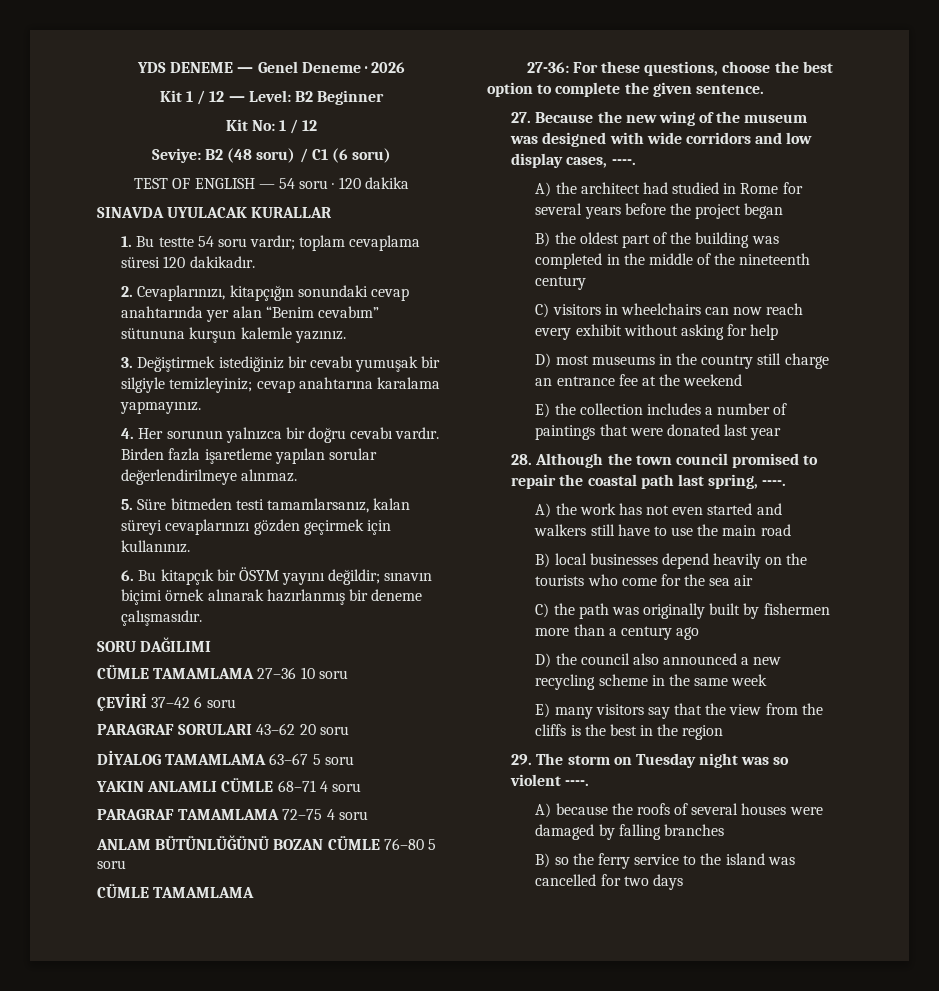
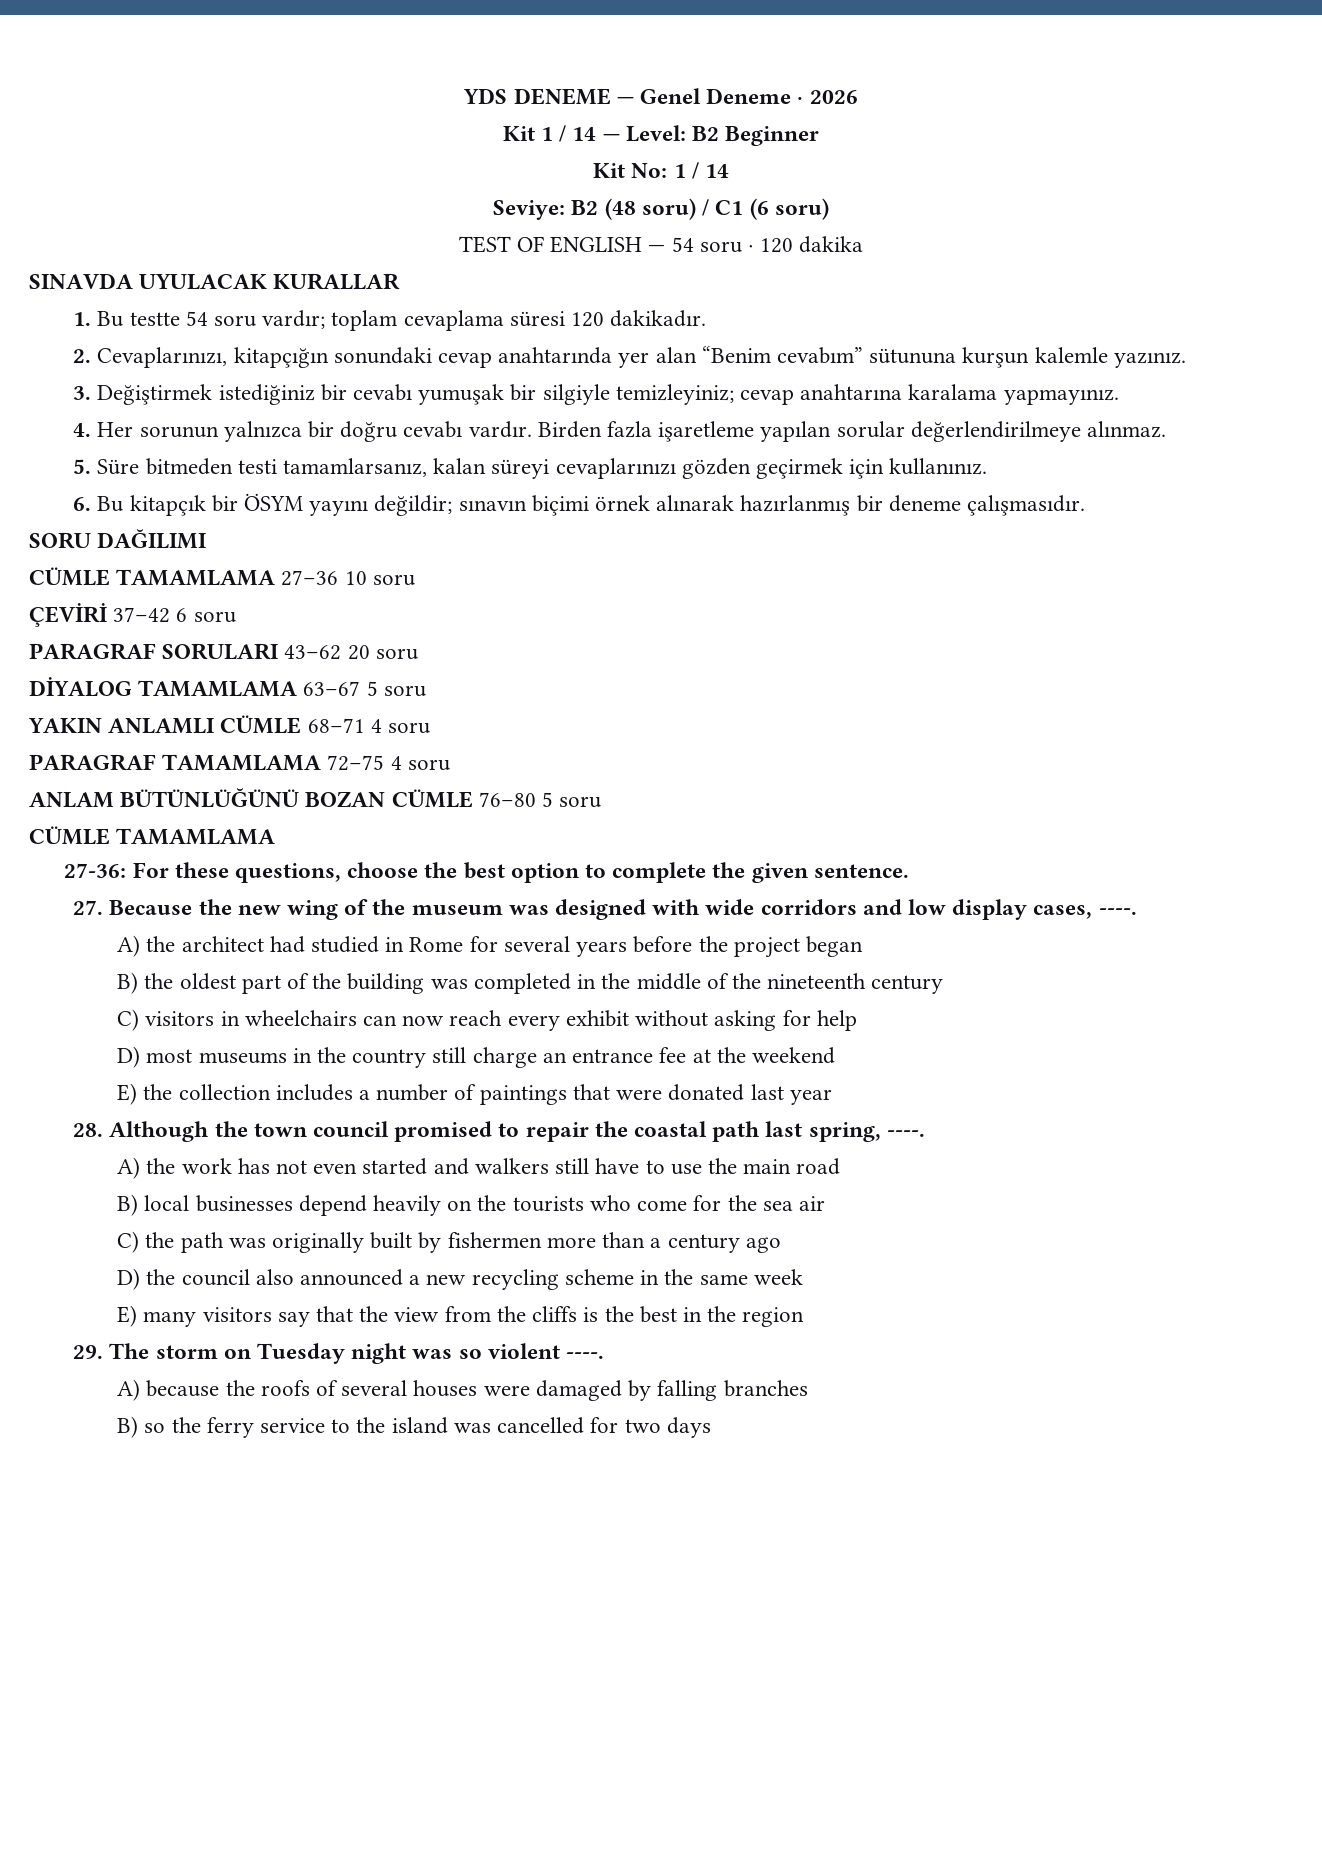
[209,91,225,102] 12 -> [572,127,597,141] 14
[302,120,318,131] 12 -> [704,164,729,178] 14

